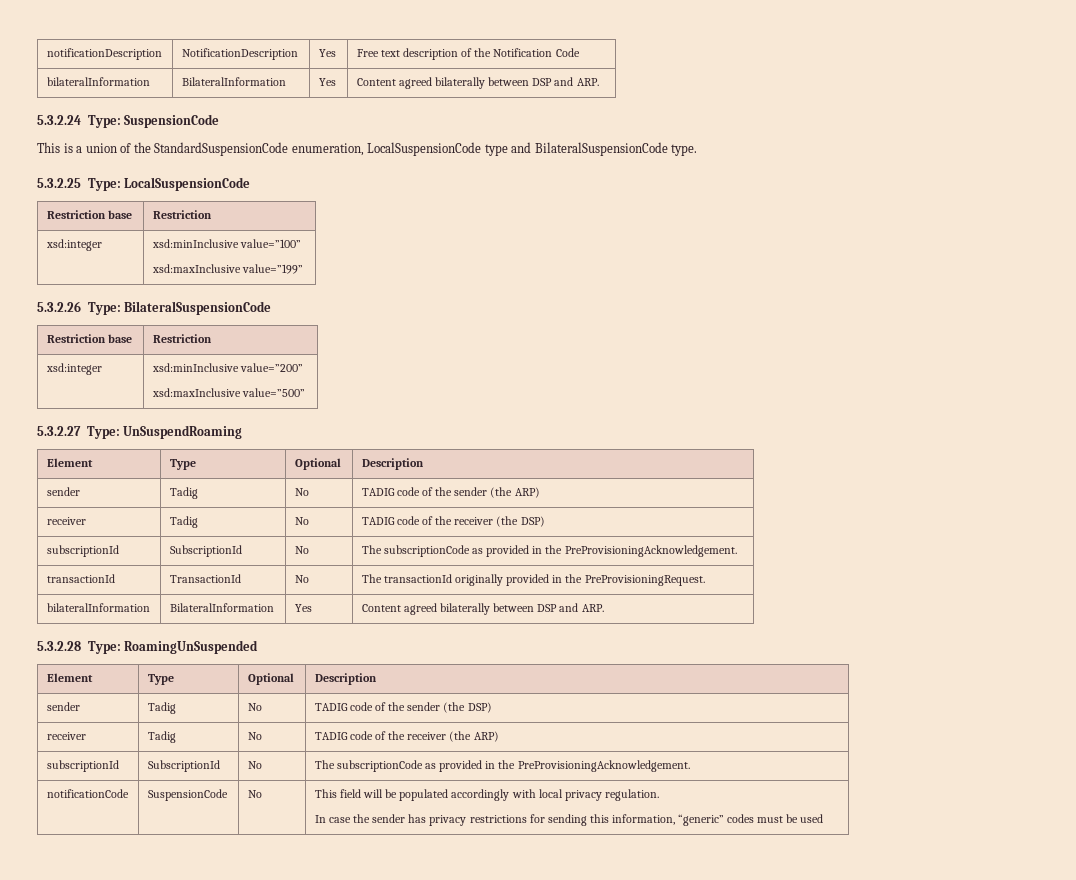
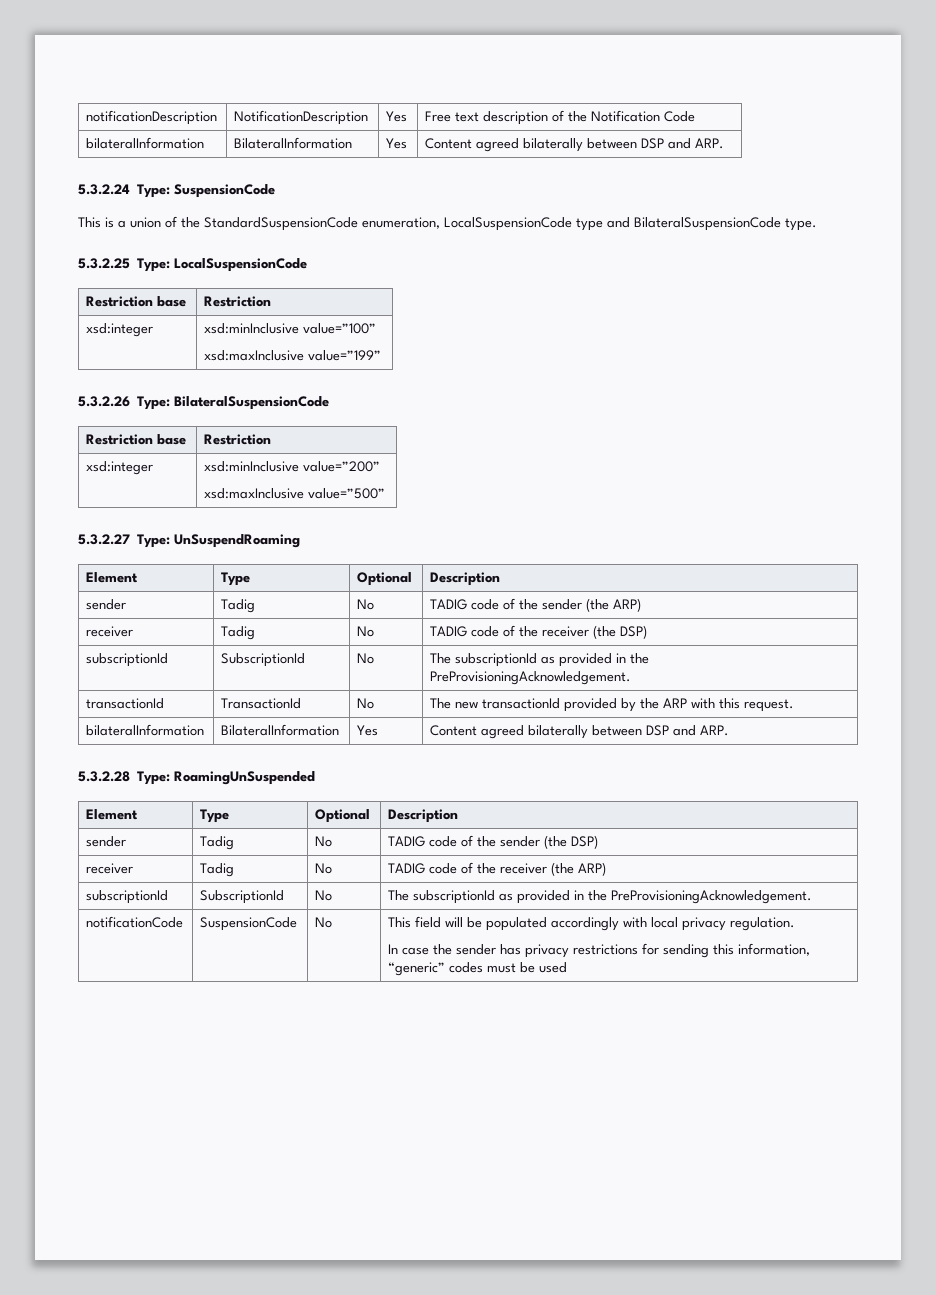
[384,545,471,557] subscriptionCode -> [455,653,538,667] subscriptionId
[384,574,705,586] transactionId originally provided in the PreProvisioningRequest. -> [455,698,795,712] new transactionId provided by the ARP with this request.
[337,760,424,772] subscriptionCode -> [413,890,496,904] subscriptionId

